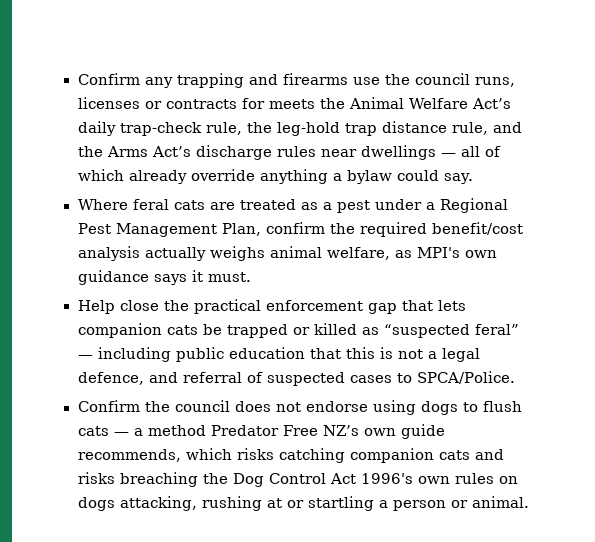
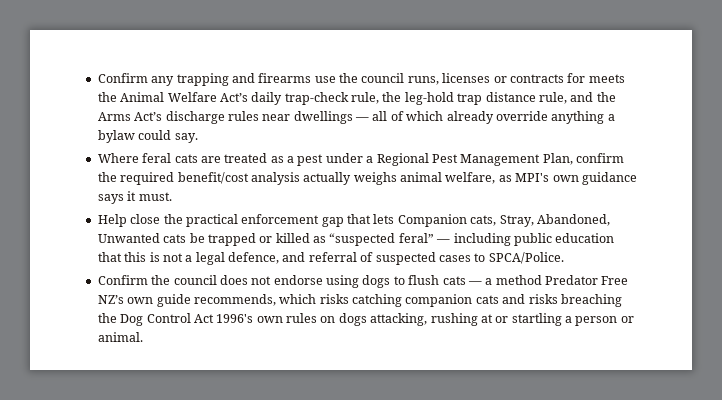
[77,323,162,338] companion -> [397,214,610,227] [97,233,160,243] Companion cats, Stray, Abandoned, Unwanted

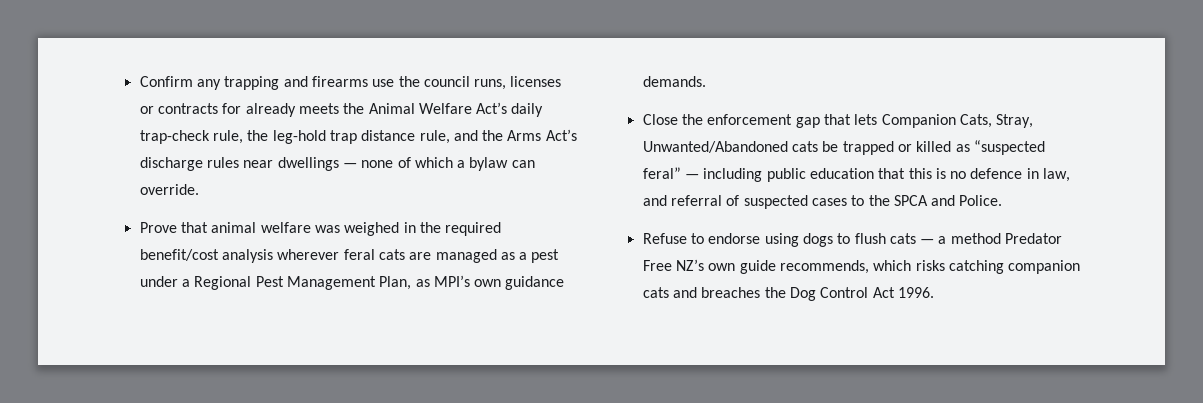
(586, 78) none -> [245,103,296,117] already
[355,111,388,121] — all -> [342,160,394,168] — none
[446,111,615,124] [97,130,198,143] [97,153,139,163] already override anything a bylaw could say. // Where -> [457,157,535,171] [139,184,199,195] [139,222,502,236] [139,249,340,263] a bylaw can override. // Prove that animal welfare was weighed in the required benefit/cost analysis wherever
[224,153,268,163] treated -> [435,249,497,263] managed
[576,153,624,163] [97,172,637,185] [97,191,172,204] [97,214,238,227] confirm the required benefit/cost analysis actually weighs animal welfare, as MPI's own guidance says it must. // Help close the practical -> [415,275,565,290] [642,76,706,87] [642,114,703,125] as MPI’s own guidance demands. // Close the
[470,214,610,227] [97,233,160,243] cats, Stray, Abandoned, Unwanted -> [959,114,1034,128] [642,141,788,153] Cats, Stray, Unwanted/Abandoned
[162,252,279,265] not a legal defence, -> [950,168,1071,182] no defence in law,
[488,252,564,264] [97,275,272,285] SPCA/Police. // Confirm the council does not -> [868,195,1003,206] [642,233,704,244] the SPCA and Police. // Refuse to
[528,294,622,307] risks breaching -> [701,287,761,298] breaches
[216,313,634,326] [97,332,143,342] 1996's own rules on dogs attacking, rushing at or startling a person or animal. -> [897,287,934,298] 1996.

